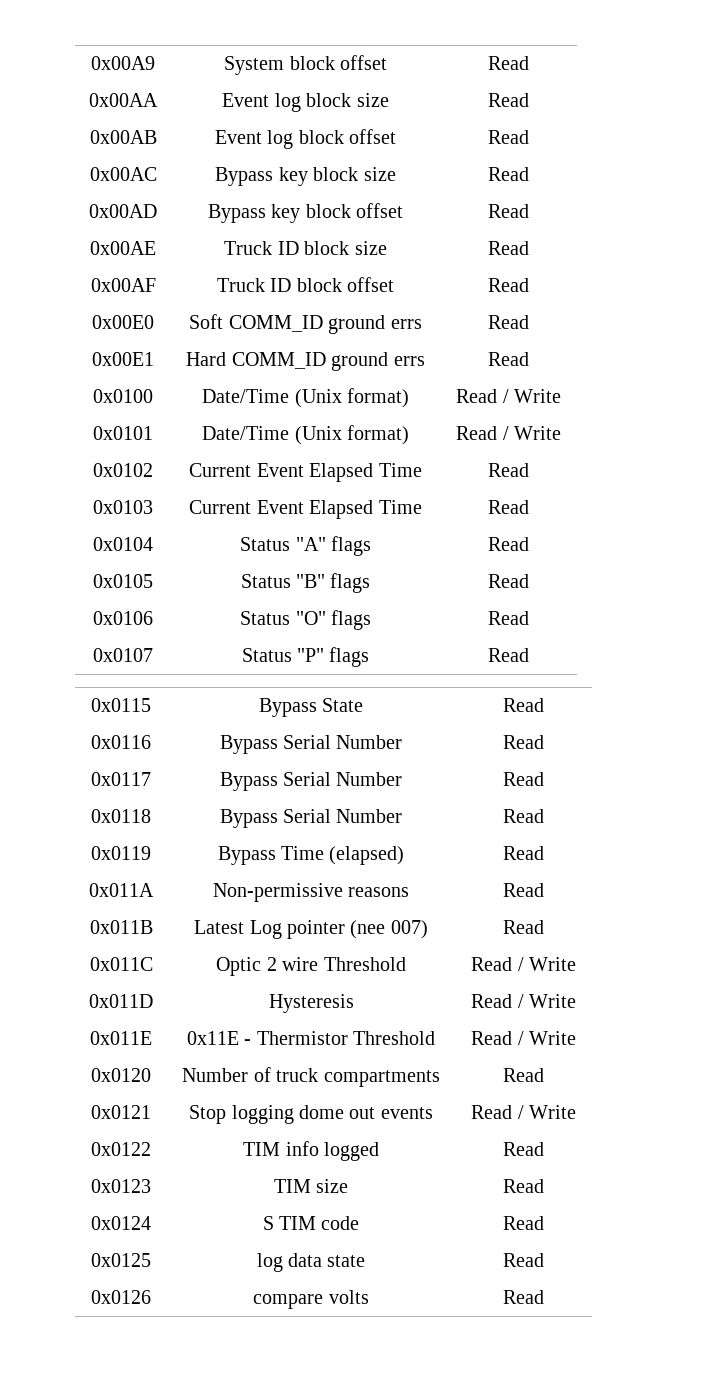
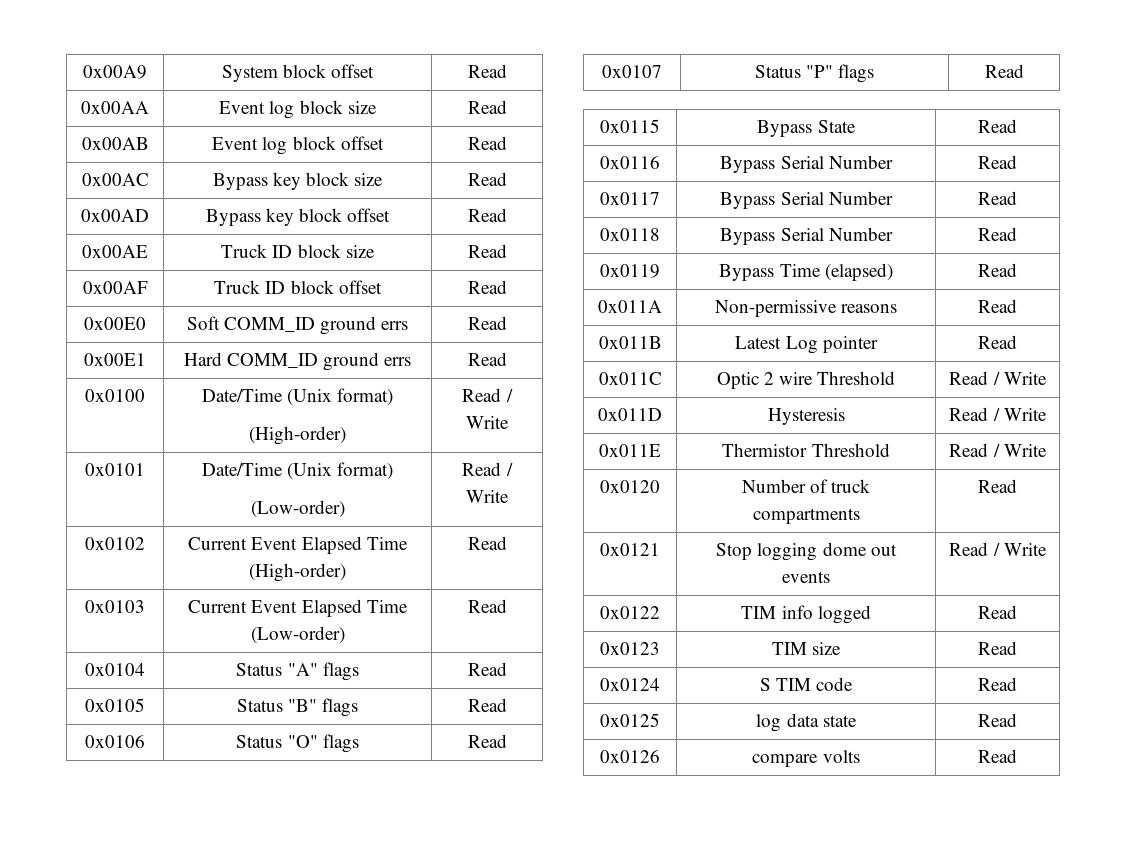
(409, 398) none -> [249,426,346,445] // (High-order)
(409, 435) none -> [250,500,345,518] // (Low-order)
(422, 470) none -> [249,563,346,582] (High-order)
(422, 507) none -> [250,626,345,644] (Low-order)
[350,920,428,939] (nee 007) -> (878, 344) none
[186,1031,252,1045] 0x11E - -> (661, 450) none

